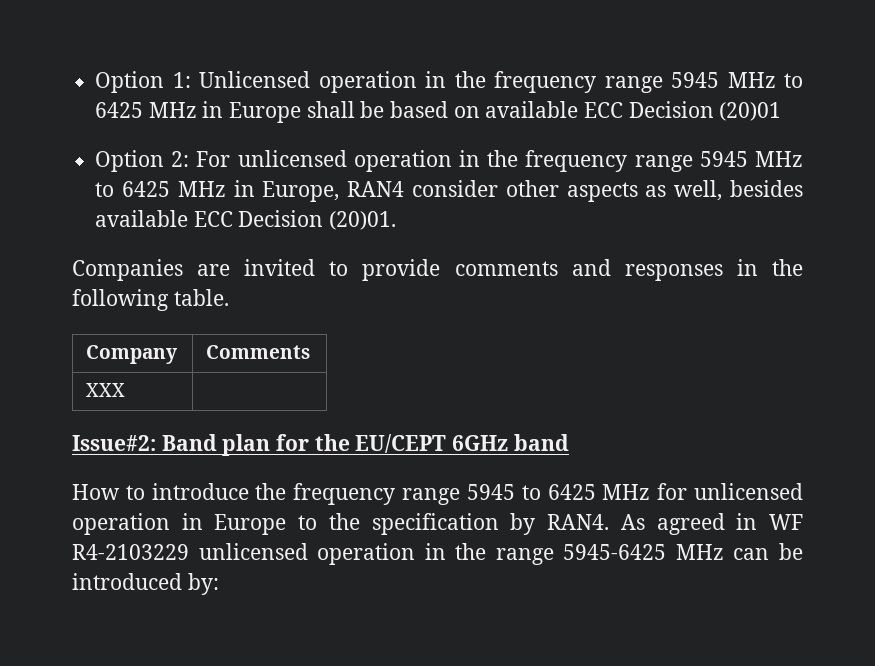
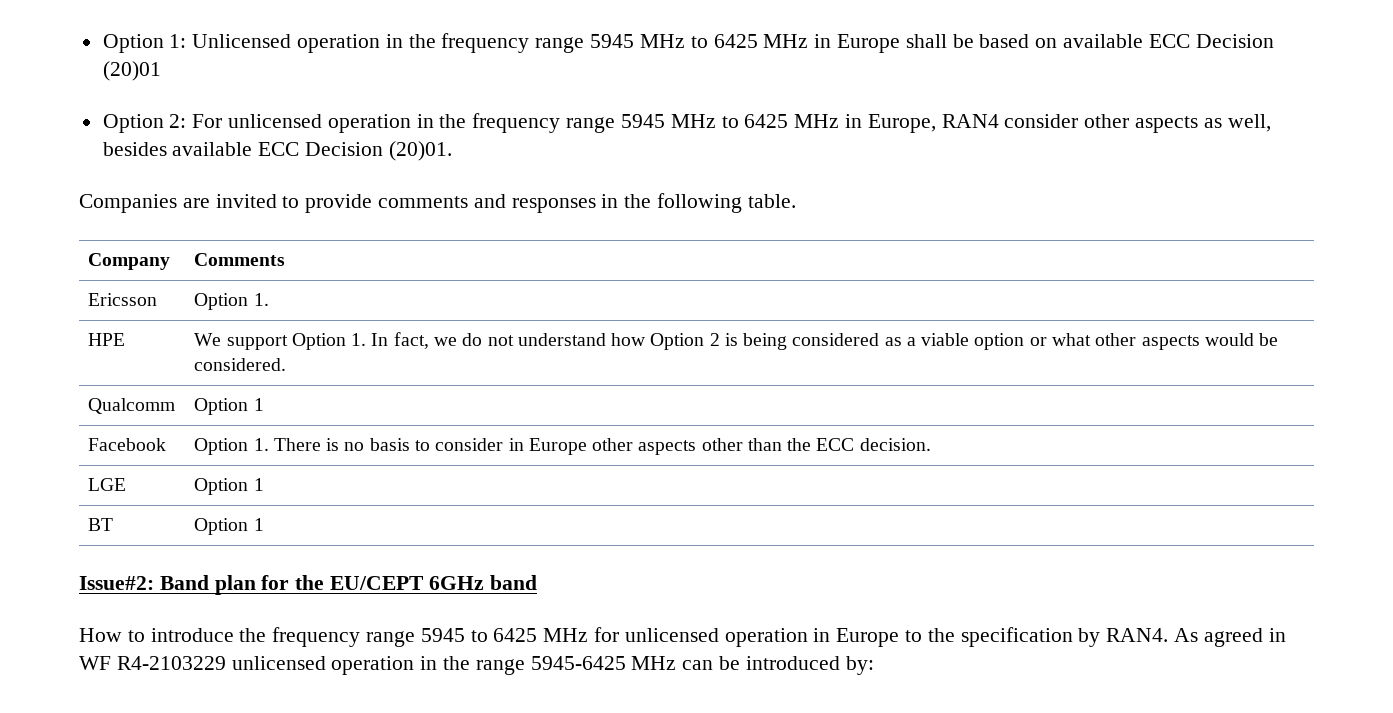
[86,383,126,397] XXX | -> [88,293,158,306] [194,293,269,310] [88,333,126,346] [194,332,1279,350] [194,358,287,371] [88,398,176,414] [194,398,264,415] [88,438,167,451] [194,438,931,455] [88,478,127,491] [194,478,264,495] [88,518,114,531] [194,518,264,535] Ericsson | Option 1. // HPE | We support Option 1. In fact, we do not understand how Option 2 is being considered as a viable option or what other aspects would be considered. // Qualcomm | Option 1 // Facebook | Option 1. There is no basis to consider in Europe other aspects other than the ECC decision. // LGE | Option 1 // BT | Option 1

